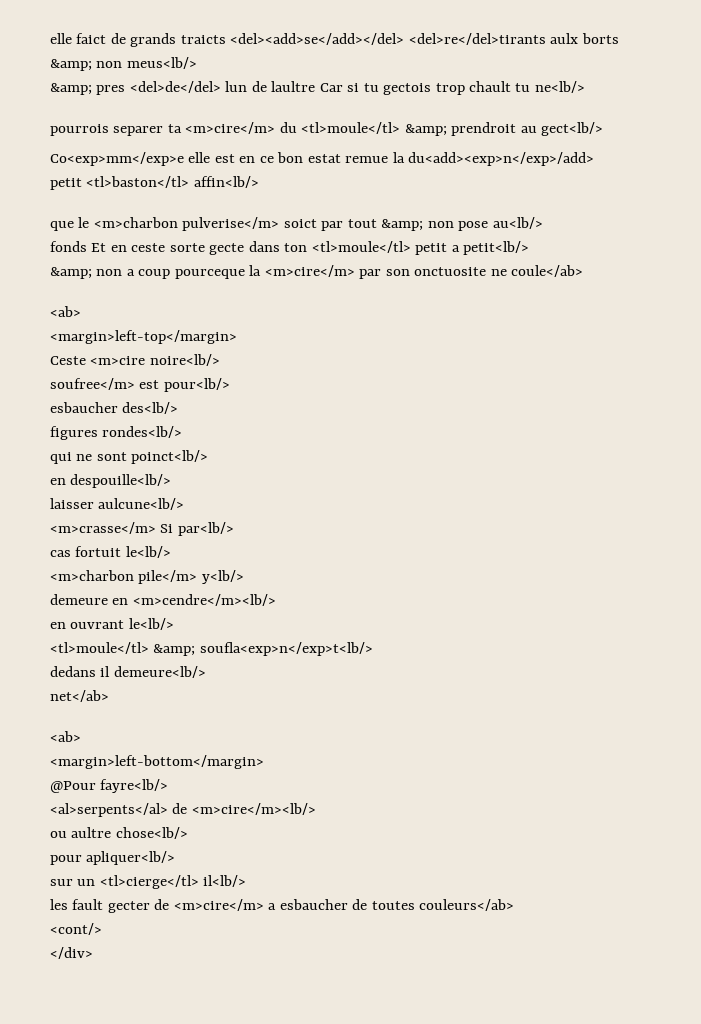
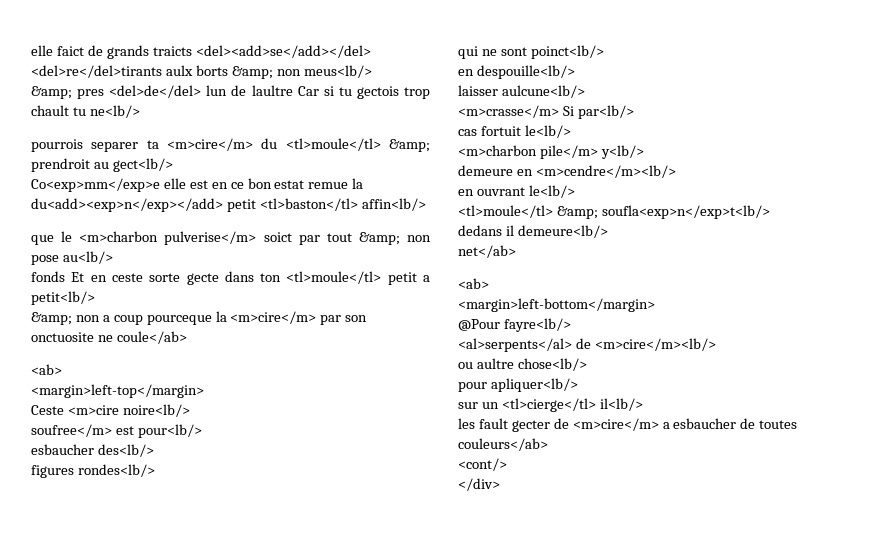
[408,152,595,166] du<add><exp>n</exp>/add> -> [31,198,223,212] du<add><exp>n</exp></add>

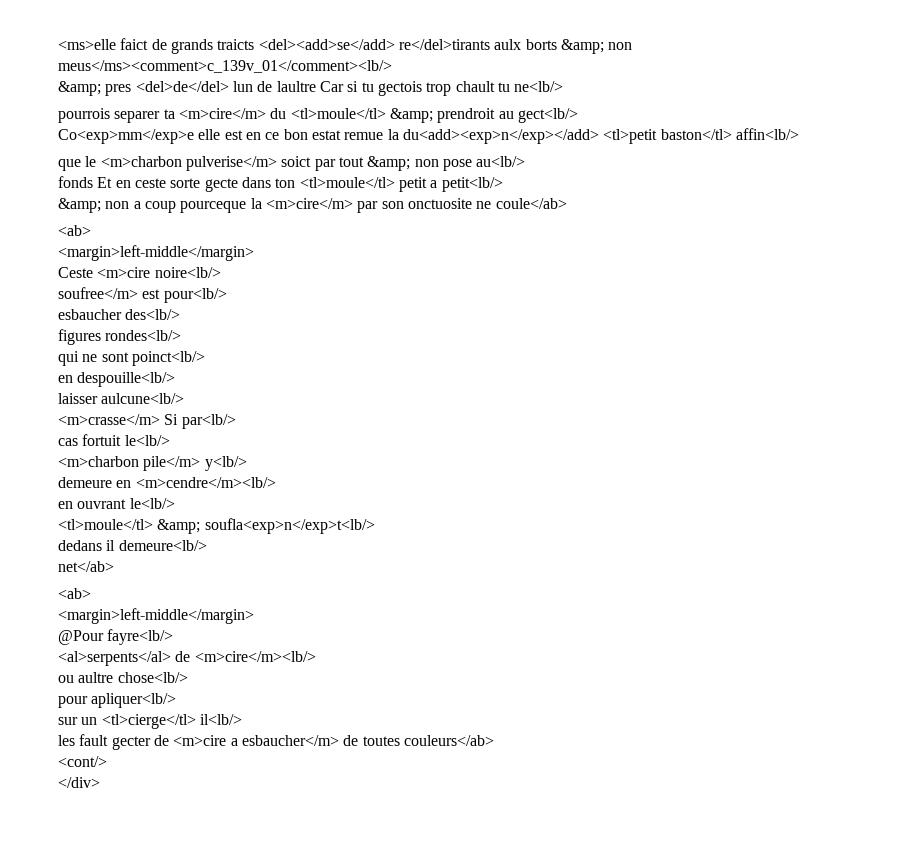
[31,45,53,56] elle -> [58,39,116,50] <ms>elle
[195,45,371,58] [31,65,162,78] <del><add>se</add></del> <del>re</del>tirants -> [258,39,490,50] <del><add>se</add> re</del>tirants
[303,65,372,78] meus<lb/> -> [58,60,392,73] meus</ms><comment>c_139v_01</comment><lb/>
[226,198,358,212] petit <tl>baston</tl> -> [603,129,732,144] <tl>petit baston</tl>
[31,384,204,398] <margin>left-top</margin> -> [58,245,254,261] <margin>left-middle</margin>
[458,298,655,312] <margin>left-bottom</margin> -> [58,608,254,624] <margin>left-middle</margin>
[572,418,737,431] <m>cire</m> a esbaucher -> [173,735,339,746] <m>cire a esbaucher</m>

